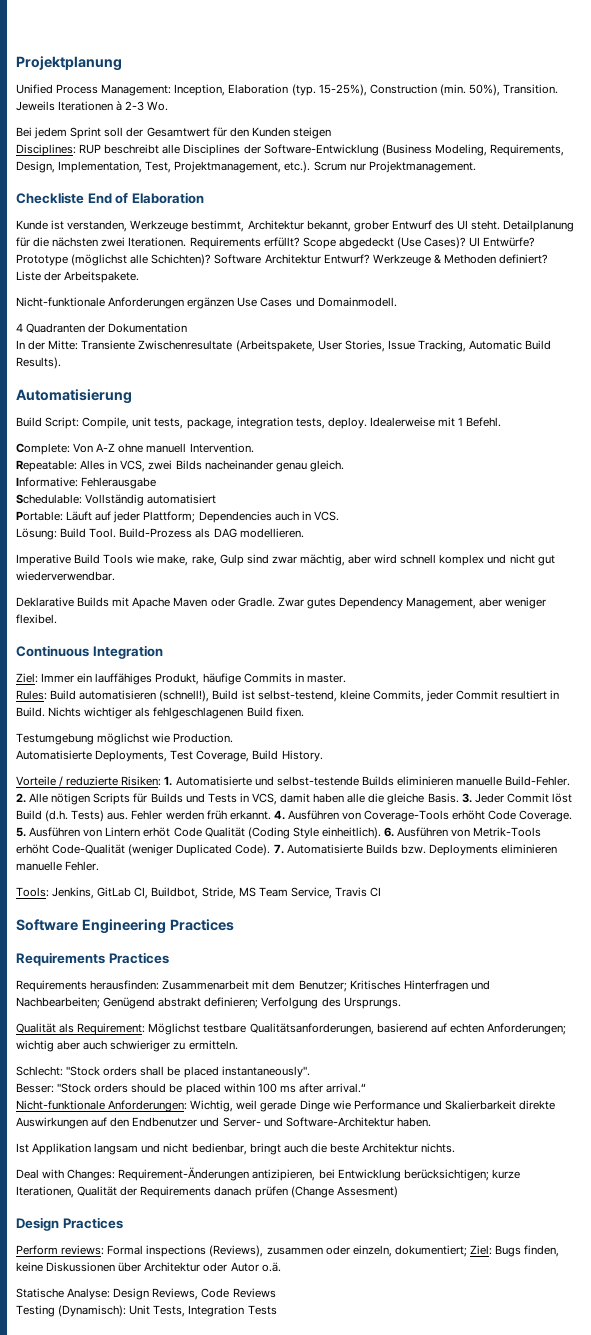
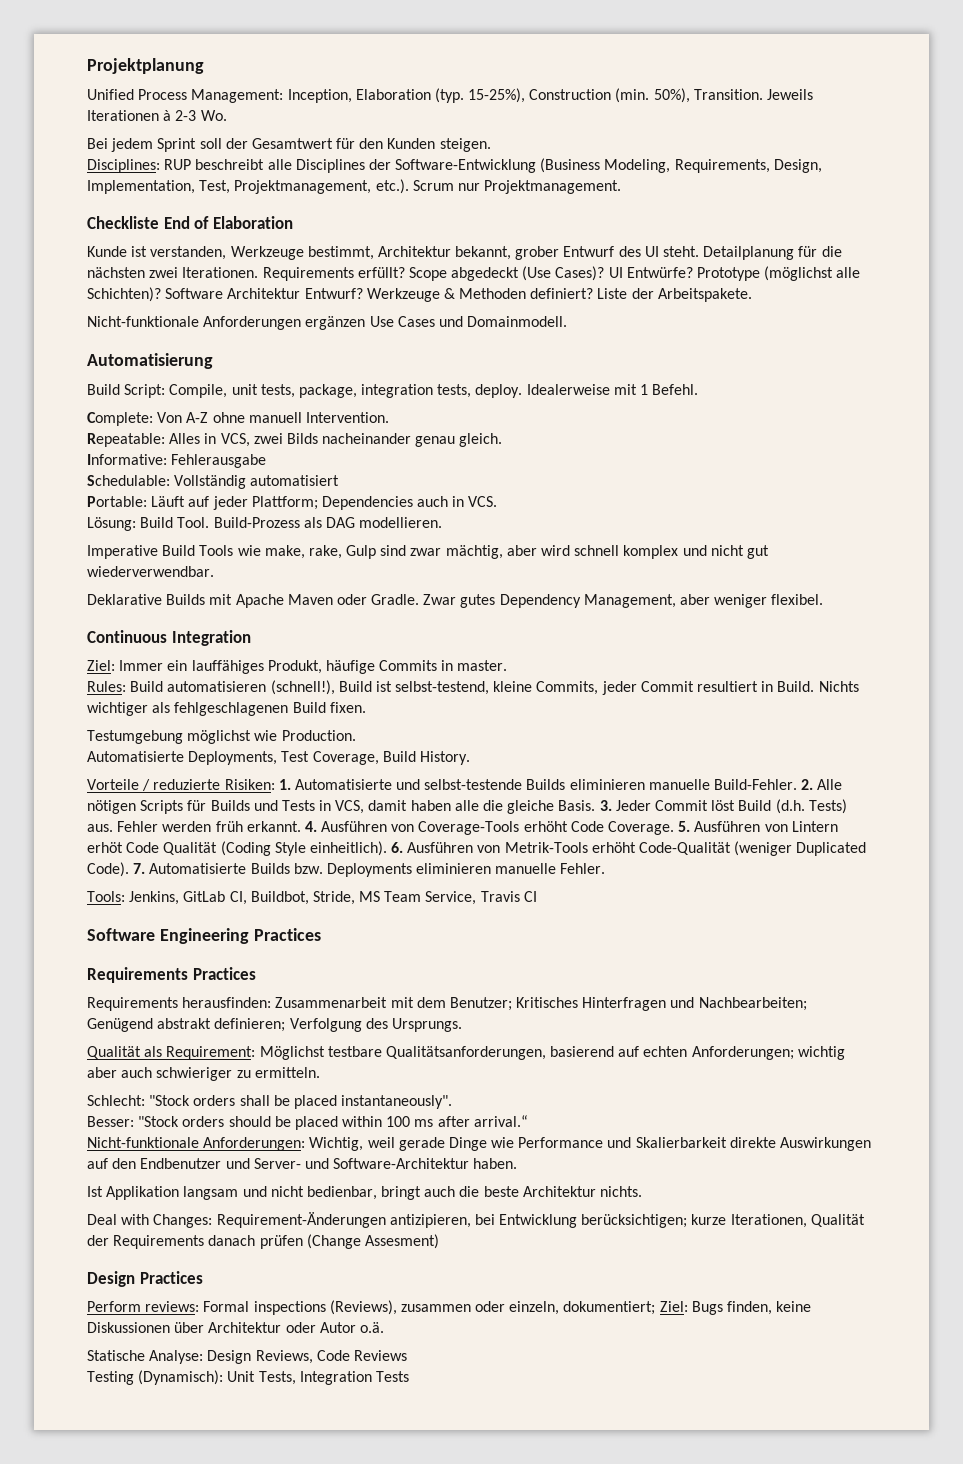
[292,127,331,139] steigen -> [439,138,491,152] steigen.
[16,323,188,333] [16,340,552,352] [16,357,61,369] // 4 Quadranten der Dokumentation // In der Mitte: Transiente Zwischenresultate (Arbeitspakete, User Stories, Issue Tracking, Automatic Build Results). -> (568, 321) none

